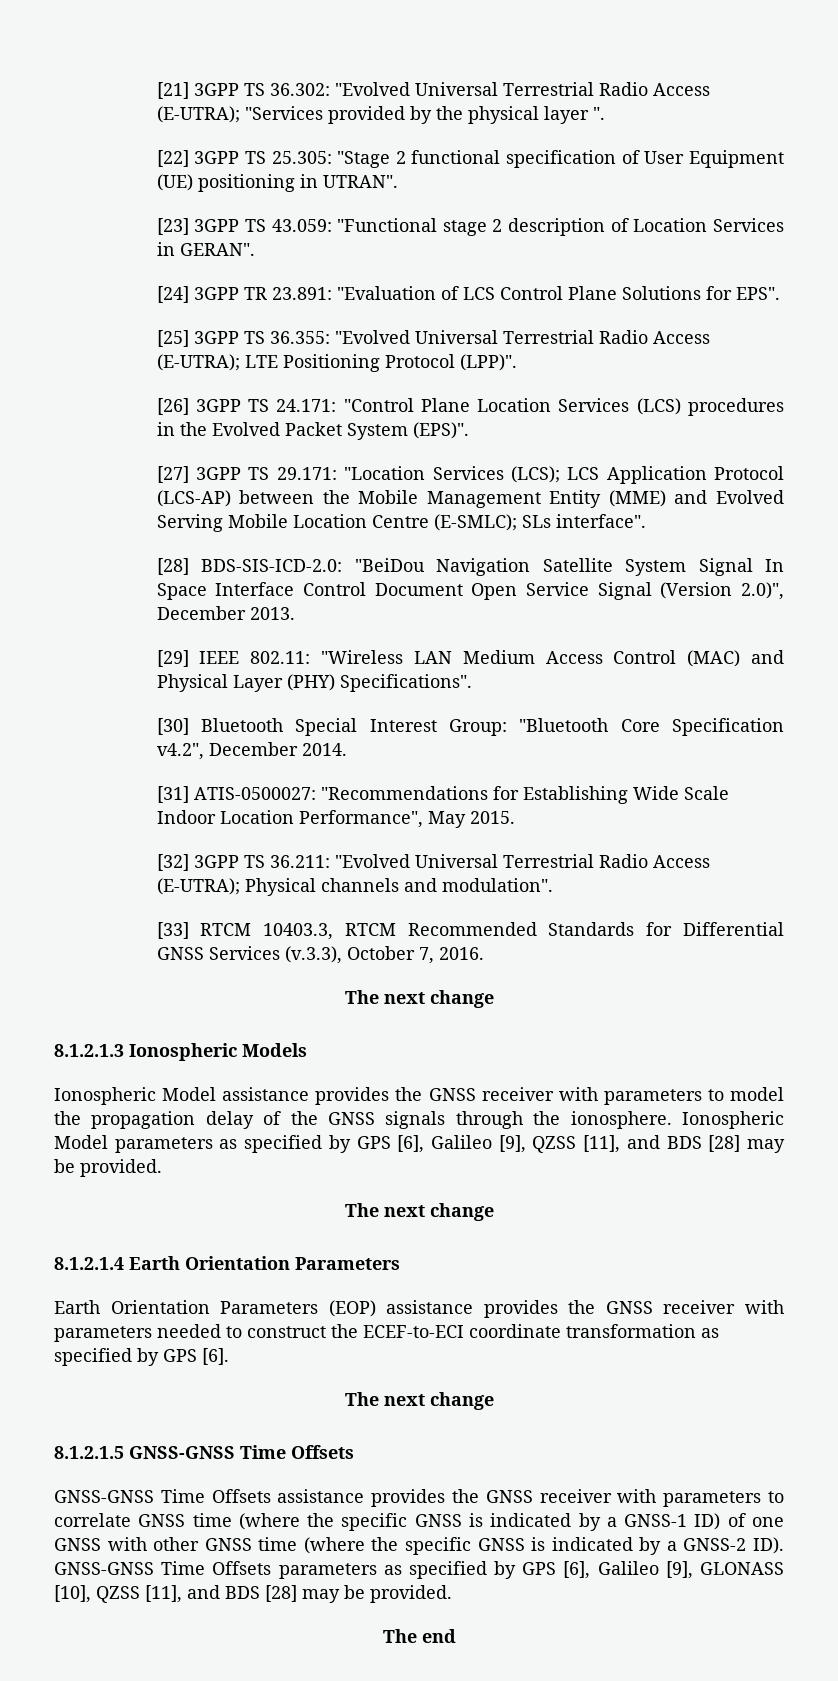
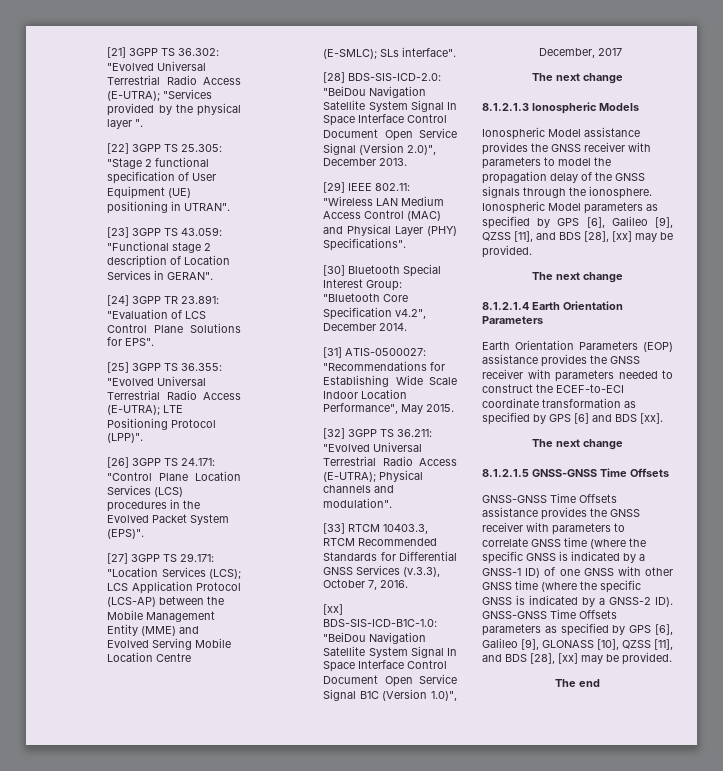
(484, 953) none -> [323,604,344,615] [323,619,438,627] [323,632,427,644] [323,646,457,658] [323,660,448,672] [323,674,457,687] [323,689,457,701] [539,48,623,58] // [xx] BDS-SIS-ICD-B1C-1.0: "BeiDou Navigation Satellite System Signal In Space Interface Control Document Open Service Signal B1C (Version 1.0)", December, 2017
[708,1135,741,1152] [28] -> [584,231,632,242] [28], [xx]
[202,1348,229,1365] [6]. -> [574,413,663,424] [6] and BDS [xx].
[265,1585,297,1602] [28] -> [530,653,578,664] [28], [xx]

